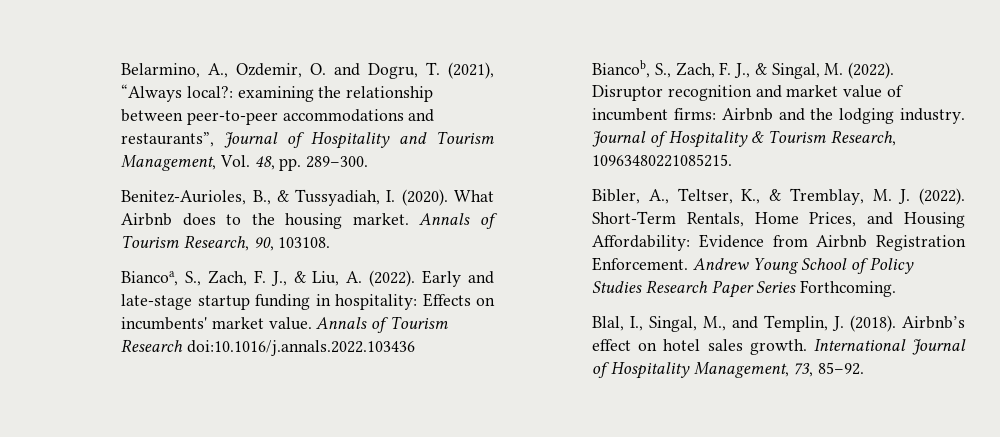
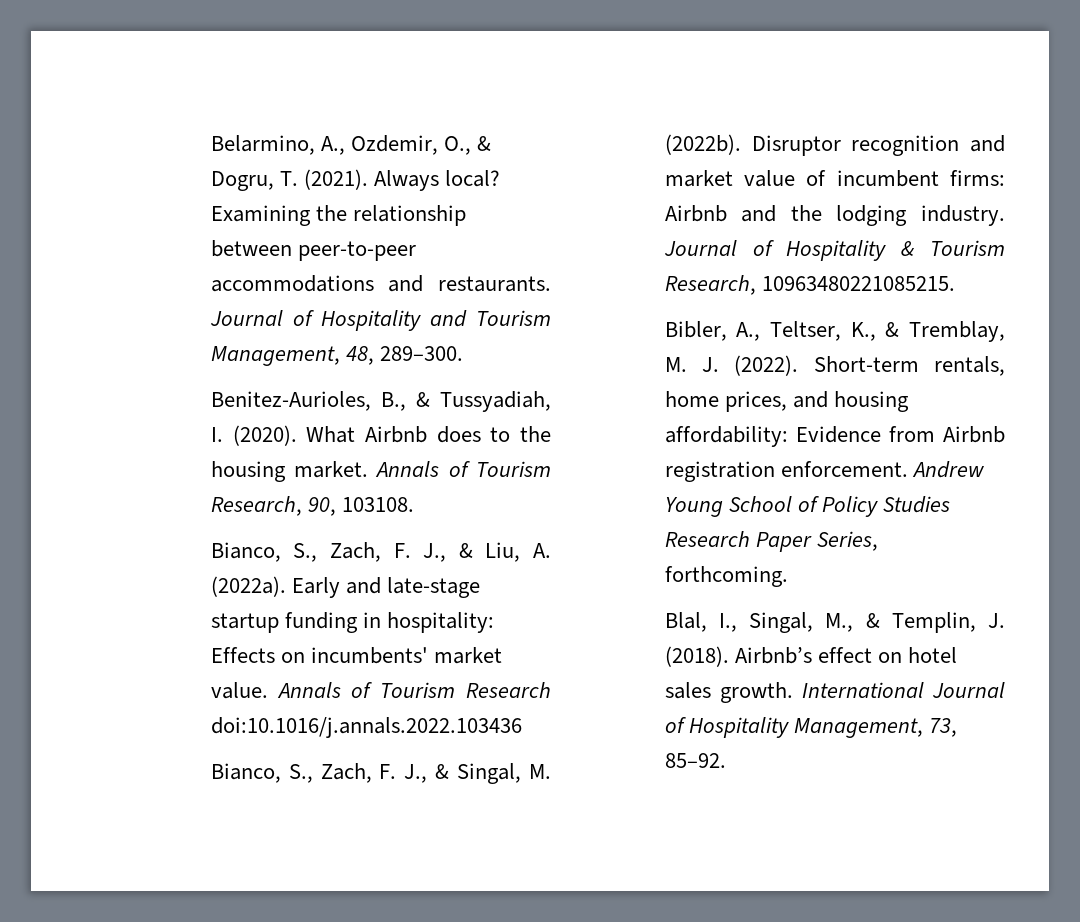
[310,62,494,79] [121,84,314,102] O. and Dogru, T. (2021), “Always local?: examining -> [444,136,492,155] [210,169,501,191] [210,205,311,226] O., & Dogru, T. (2021). Always local? Examining
[121,132,215,147] restaurants”, -> [438,276,551,292] restaurants.
[219,155,302,171] Vol. 48, pp. -> [345,346,374,365] 48,
[121,271,179,286] Biancoa, -> [210,542,281,562] Bianco,
[369,270,416,287] (2022). -> [210,576,286,597] (2022a).
[592,60,651,78] Biancob, -> [210,763,281,783] Bianco,
[847,62,894,79] (2022). -> [664,134,741,155] (2022b).
[592,211,965,228] [592,235,691,251] Short-Term Rentals, Home Prices, and Housing Affordability: -> [813,356,1005,376] [664,391,910,412] [664,426,788,447] Short-term rentals, home prices, and housing affordability:
[876,235,966,251] [592,257,689,271] Registration Enforcement. -> [664,461,908,482] registration enforcement.
[756,280,897,297] Series Forthcoming. -> [816,531,878,551] [664,566,788,587] Series, forthcoming.
[732,316,759,329] and -> [865,613,880,628] &

